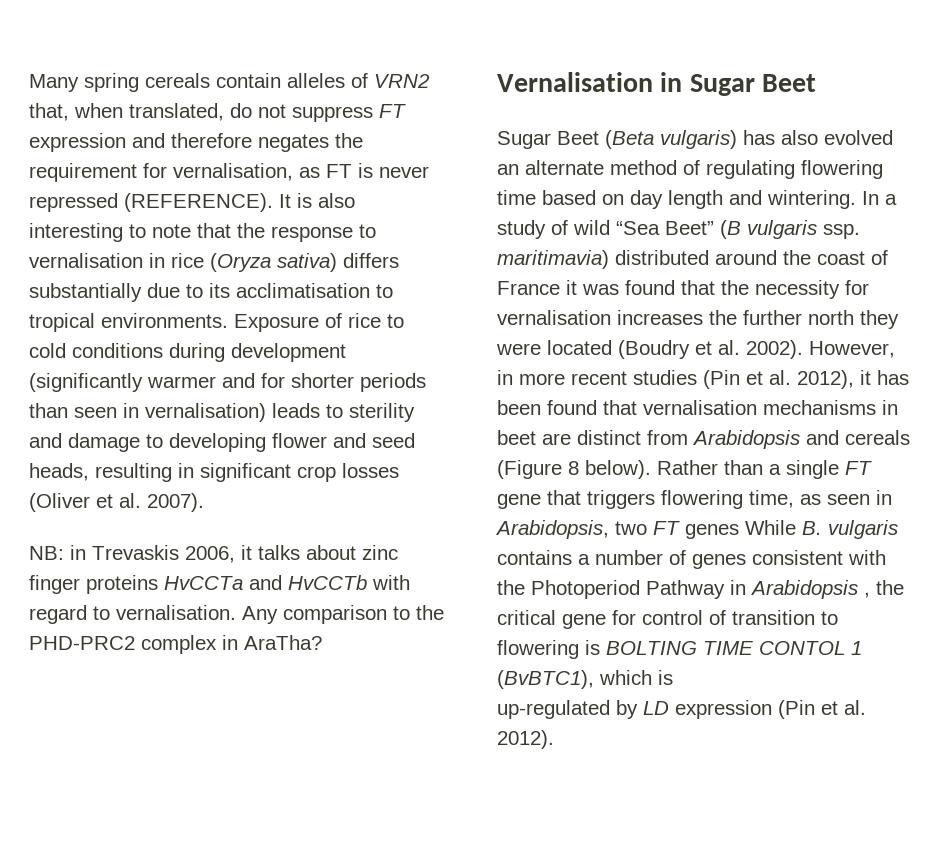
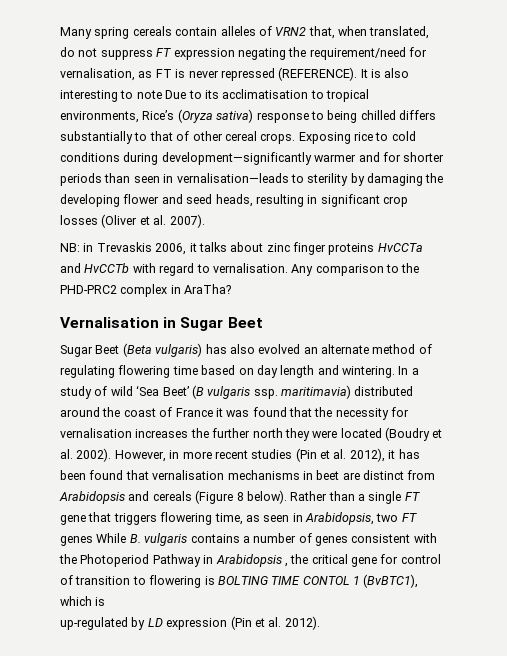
[132,133,363,152] [29,163,137,182] and therefore negates the requirement -> [237,47,406,60] negating the requirement/need
[197,223,376,242] [29,253,399,272] [29,283,180,302] that the response to vernalisation in rice (Oryza sativa) differs substantially due -> [165,90,187,99] Due
[101,313,342,332] environments. Exposure of -> [60,109,436,123] [60,131,351,144] environments, Rice’s (Oryza sativa) response to being chilled differs substantially to that of other cereal crops. Exposing
[231,343,346,362] [29,373,143,392] development (significantly -> [161,152,312,165] development—significantly
[145,403,415,422] [29,433,163,452] vernalisation) leads to sterility and damage to -> [176,173,444,186] vernalisation—leads to sterility by damaging the
[616,221,714,235] “Sea Beet” -> [136,385,189,396] ‘Sea Beet’

